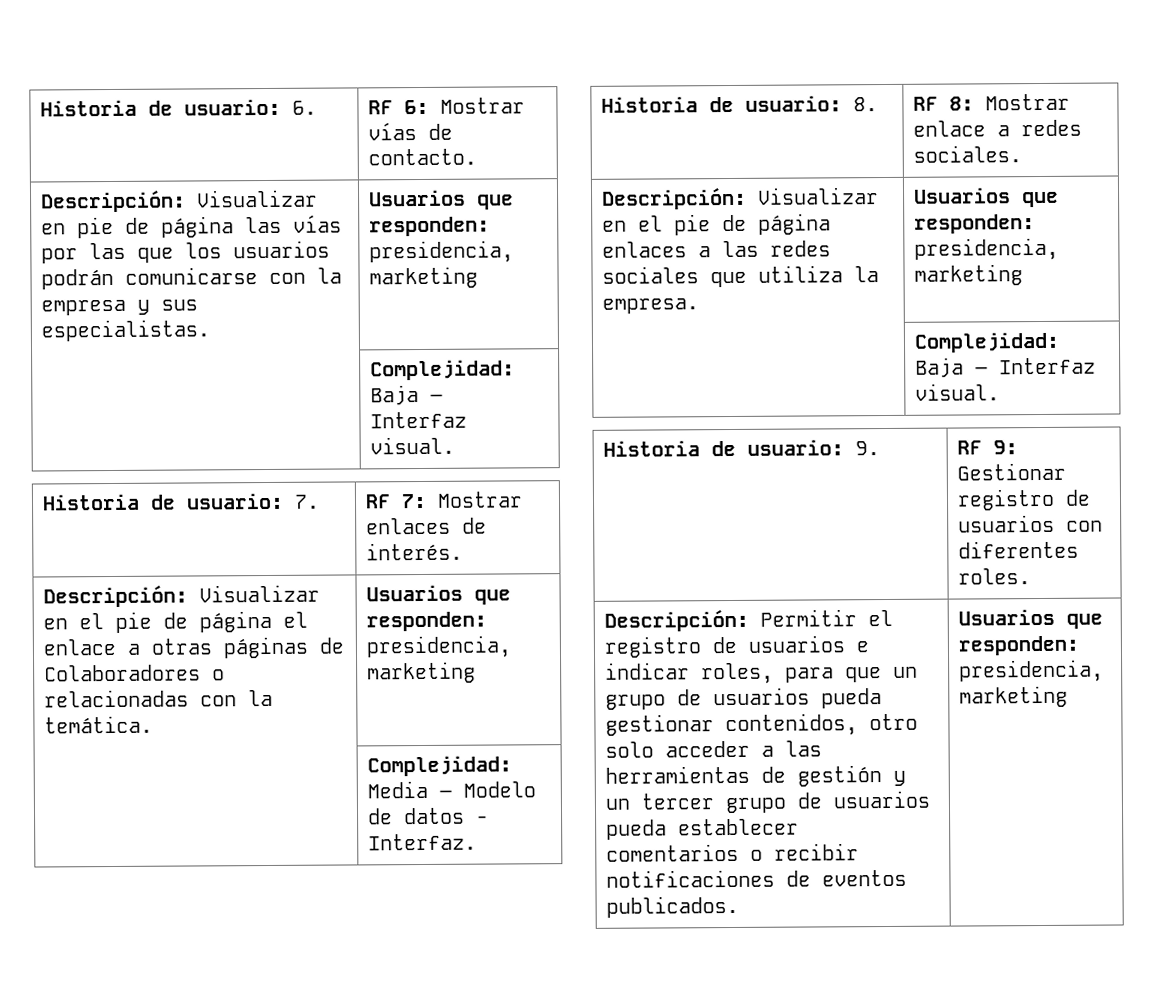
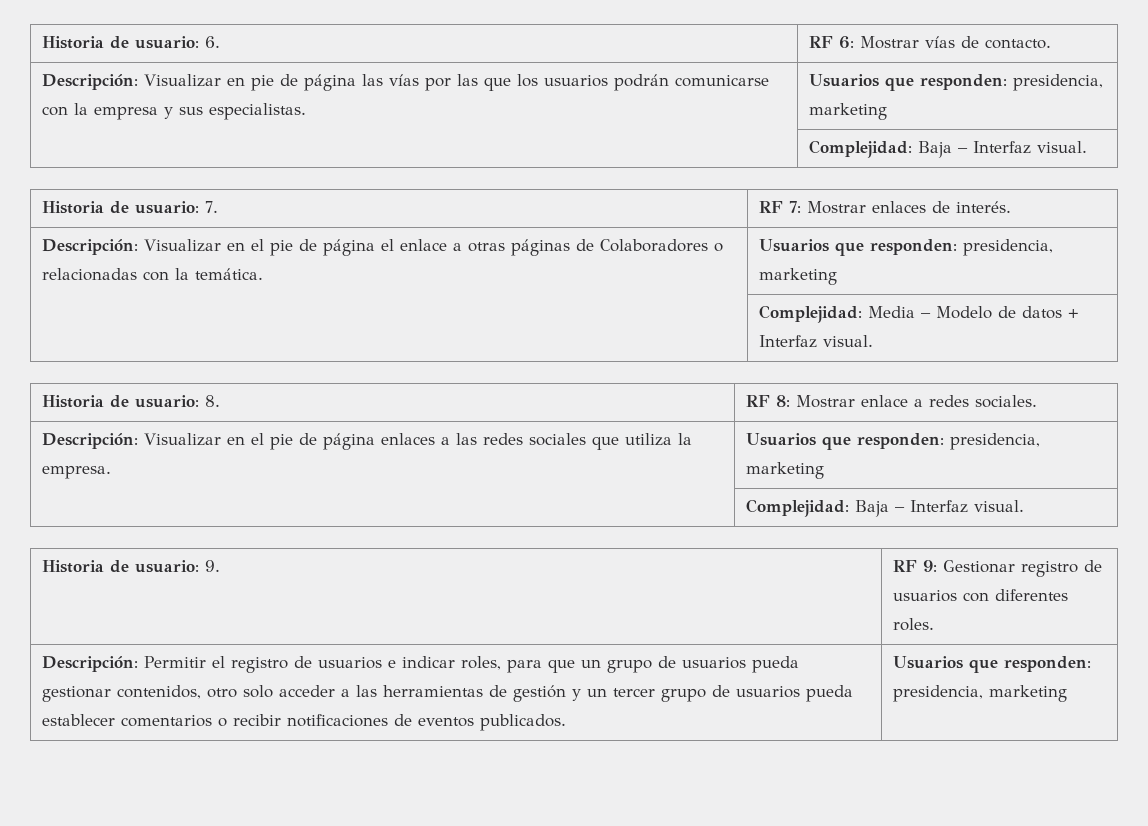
[476,815,490,824] [368,833,478,851] - Interfaz. -> [1067,309,1079,318] [758,335,873,348] + Interfaz visual.

